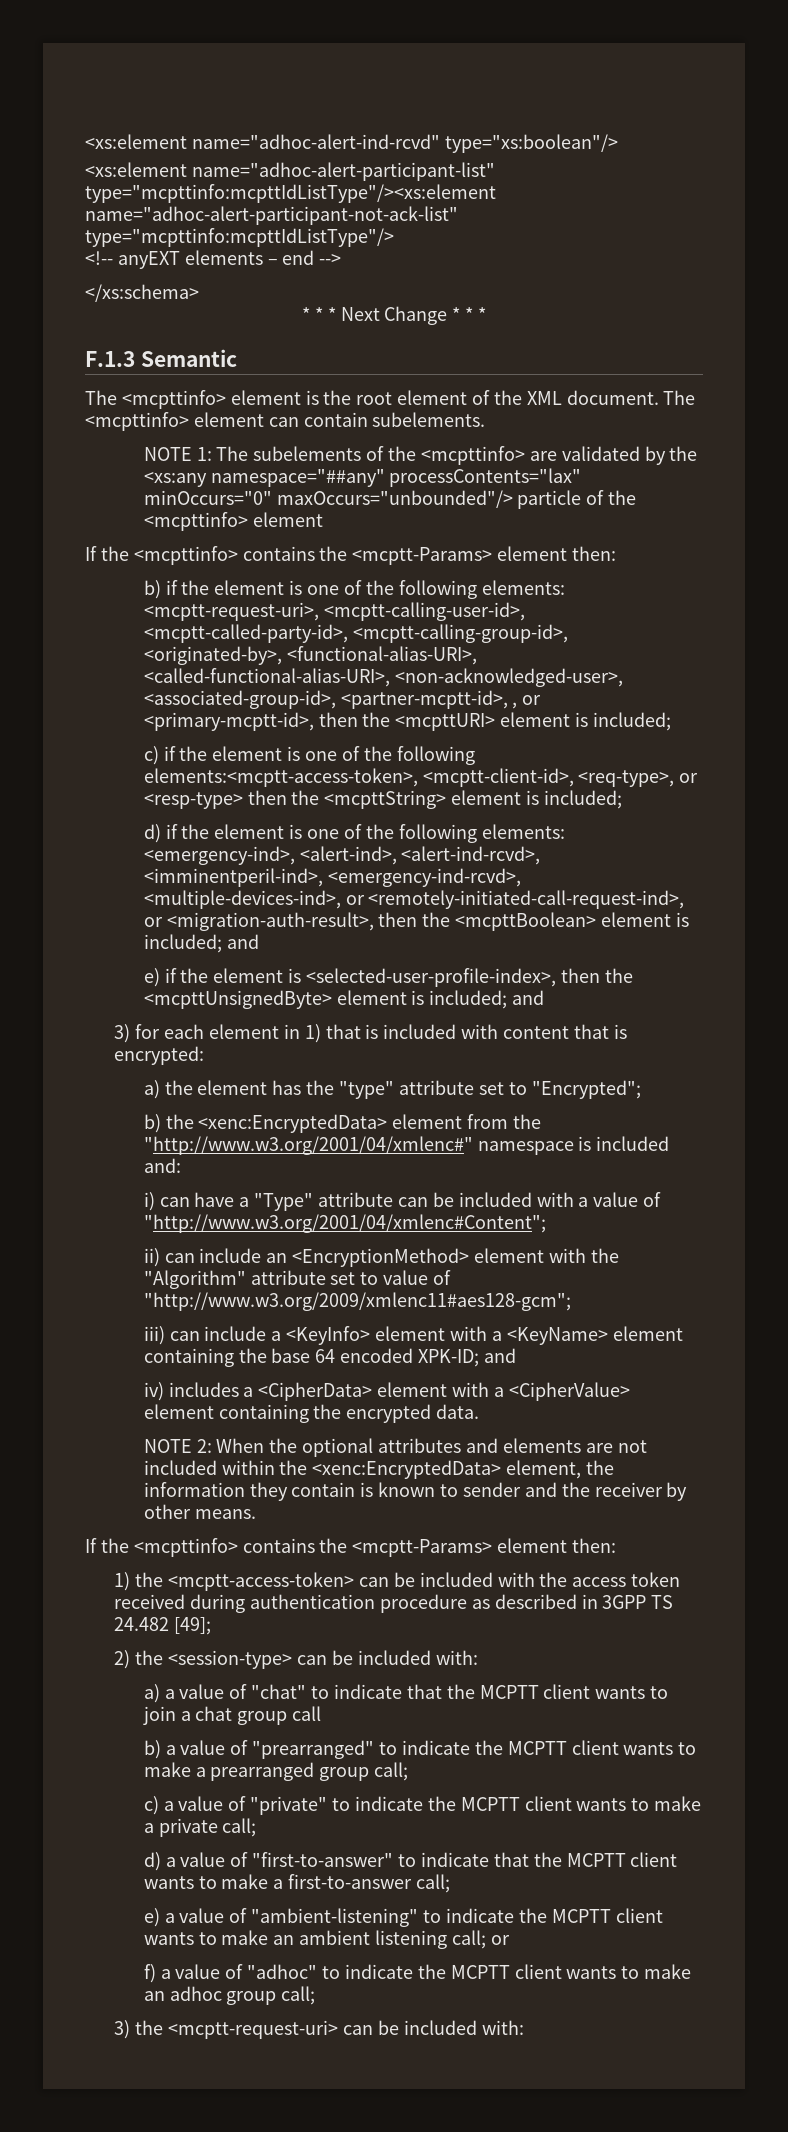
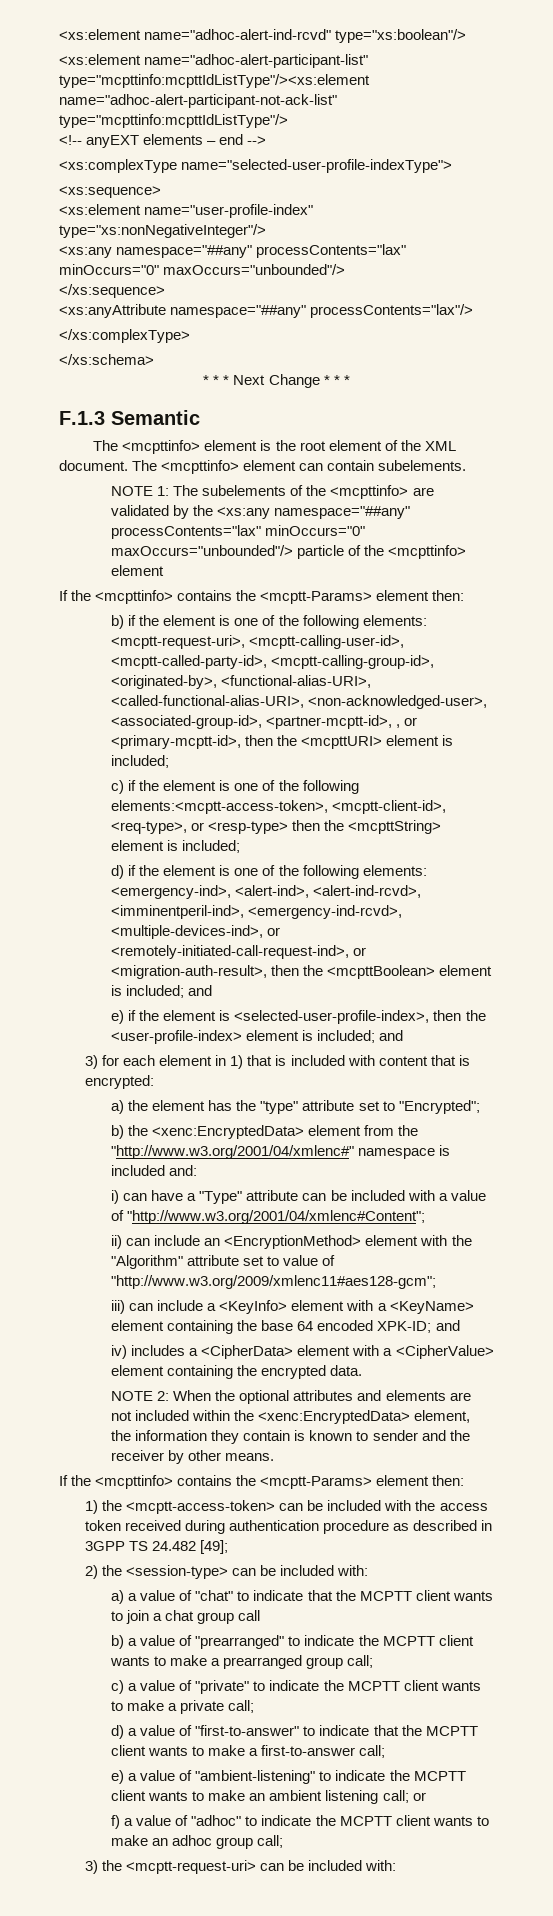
(342, 259) none -> [59,159,453,173] [59,186,161,198] [59,204,314,218] [59,224,266,238] [59,244,407,258] [59,264,346,275] [59,284,165,298] [59,304,474,318] [59,329,190,343] // <xs:complexType name="selected-user-profile-indexType"> // <xs:sequence> // <xs:element name="user-profile-index" type="xs:nonNegativeInteger"/> // <xs:any namespace="##any" processContents="lax" minOccurs="0" maxOccurs="unbounded"/> // </xs:sequence> // <xs:anyAttribute namespace="##any" processContents="lax"/> // </xs:complexType>
[143,990,332,1009] <mcpttUnsignedByte> -> [111,1030,243,1044] <user-profile-index>

